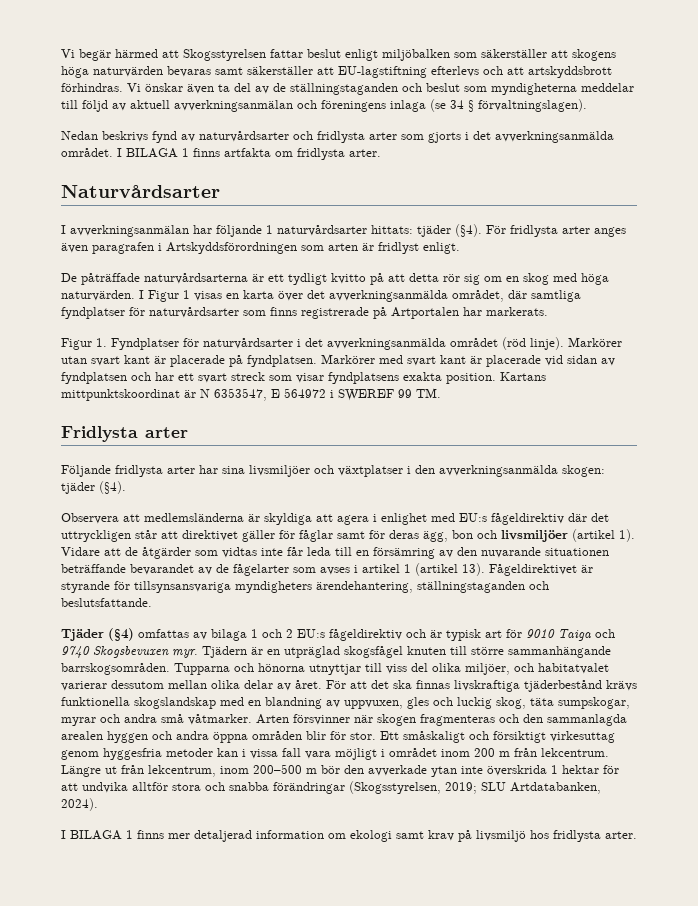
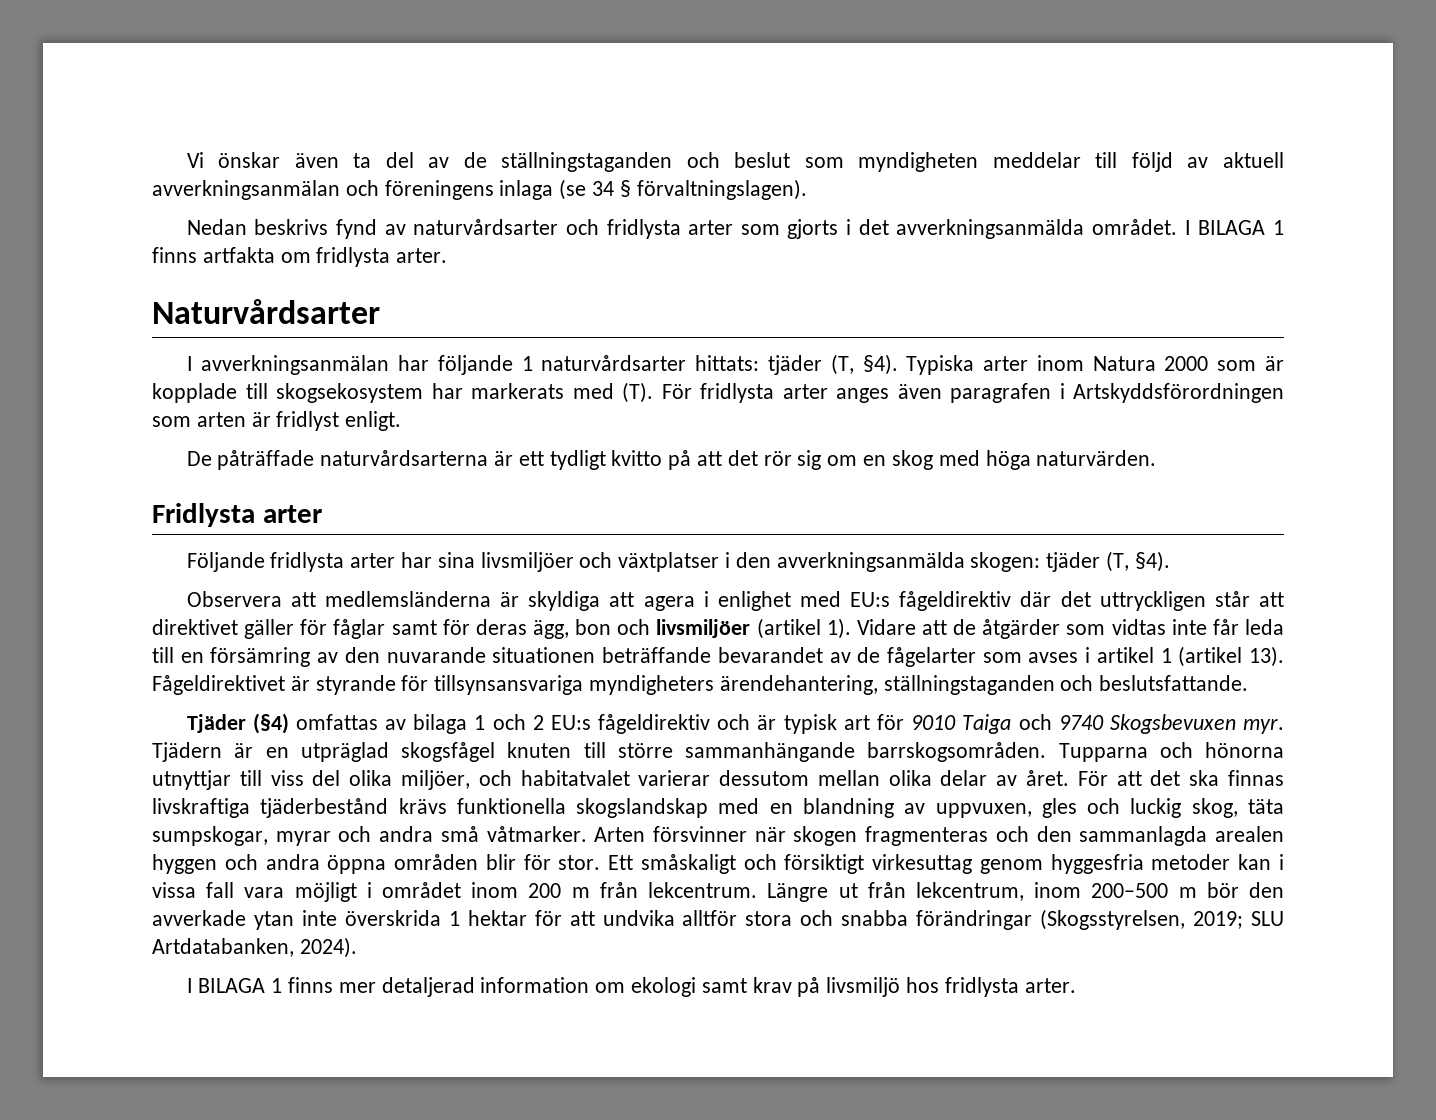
[61,49,616,61] [61,66,612,78] [61,83,141,92] Vi begär härmed att Skogsstyrelsen fattar beslut enligt miljöbalken som säkerställer att skogens höga naturvärden bevaras samt säkerställer att EU-lagstiftning efterlevs och att artskyddsbrott förhindras. Vi -> [186,152,204,168] Vi
[491,83,577,95] myndigheterna -> [858,152,979,172] myndigheten
[455,224,482,237] (§4). -> [830,354,1284,375] [152,382,653,403] (T, §4). Typiska arter inom Natura 2000 som är kopplade till skogsekosystem har markerats med (T).
[409,273,439,282] detta -> [727,450,758,466] det
[139,290,581,302] [61,307,548,319] [61,337,622,350] [61,354,615,367] [61,372,546,384] [61,388,441,401] I Figur 1 visas en karta över det avverkningsanmälda området, där samtliga fyndplatser för naturvårdsarter som finns registrerade på Artportalen har markerats. // Figur 1. Fyndplatser för naturvårdsarter i det avverkningsanmälda området (röd linje). Markörer utan svart kant är placerade på fyndplatsen. Markörer med svart kant är placerade vid sidan av fyndplatsen och har ett svart streck som visar fyndplatsens exakta position. Kartans mittpunktskoordinat är N 6353547, E 564972 i SWEREF 99 TM. -> (1157, 458) none
[99,481,126,494] (§4). -> [1106,551,1170,572] (T, §4).

